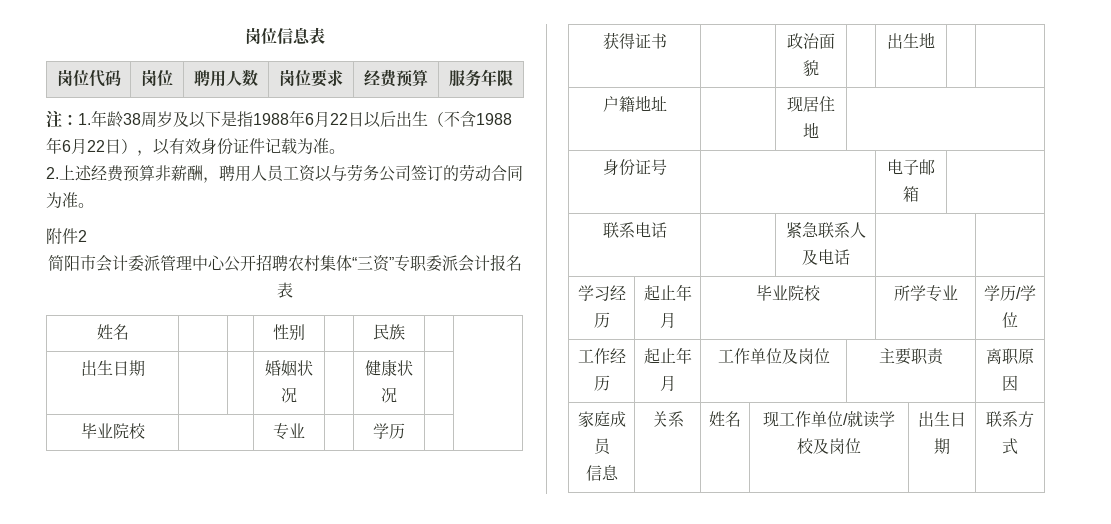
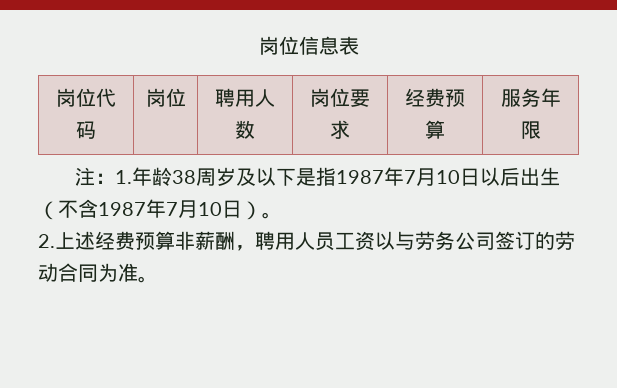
[253,110,512,128] [46,137,329,156] 1988年6月22日以后出生（不含1988年6月22日），以有效身份证件记载为准 -> [336,167,561,186] [38,199,262,220] 1987年7月10日以后出生（不含1987年7月10日）
[46,228,87,245] [48,254,522,272] [277,282,293,298] [96,324,129,340] [273,324,305,340] [373,324,405,340] [80,360,145,376] [265,360,313,376] [281,387,297,403] [365,359,413,376] [381,387,397,403] [80,423,146,439] [273,423,305,440] [373,423,405,439] [602,32,667,49] [787,33,835,49] [803,60,819,76] [887,32,935,49] [602,95,667,112] [787,96,835,112] [803,122,819,138] [602,159,667,176] [887,159,935,175] [903,186,919,202] [602,222,667,238] [785,222,866,238] [801,249,850,265] [577,285,626,301] [593,312,610,328] [643,284,692,301] [659,312,676,328] [756,285,821,301] [893,285,958,302] [984,285,1036,301] [1002,312,1018,328] [577,348,626,364] [593,375,610,391] [643,347,692,364] [659,375,676,391] [717,348,830,365] [879,348,944,365] [986,348,1034,365] [1002,375,1018,391] [577,411,626,428] [593,438,611,455] [585,465,619,481] [651,411,684,427] [709,411,741,427] [763,411,895,428] [797,438,861,455] [918,411,966,427] [934,438,950,454] [986,411,1034,428] [1002,438,1018,454] // 附件2 // 简阳市会计委派管理中心公开招聘农村集体“三资”专职委派会计报名表 // 姓名 | | | 性别 | | 民族 | | // 出生日期 | | | 婚姻状况 | | 健康状况 | | // 毕业院校 | | 专业 | | 学历 | | // 获得证书 | | 政治面貌 | | 出生地 | | // 户籍地址 | | 现居住地 | // 身份证号 | | 电子邮箱 | // 联系电话 | | 紧急联系人及电话 | | // 学习经历 | 起止年月 | 毕业院校 | 所学专业 | 学历/学位 // 工作经历 | 起止年月 | 工作单位及岗位 | 主要职责 | 离职原因 // 家庭成员 // 信息 | 关系 | 姓名 | 现工作单位/就读学校及岗位 | 出生日期 | 联系方式 -> (158, 279) none

